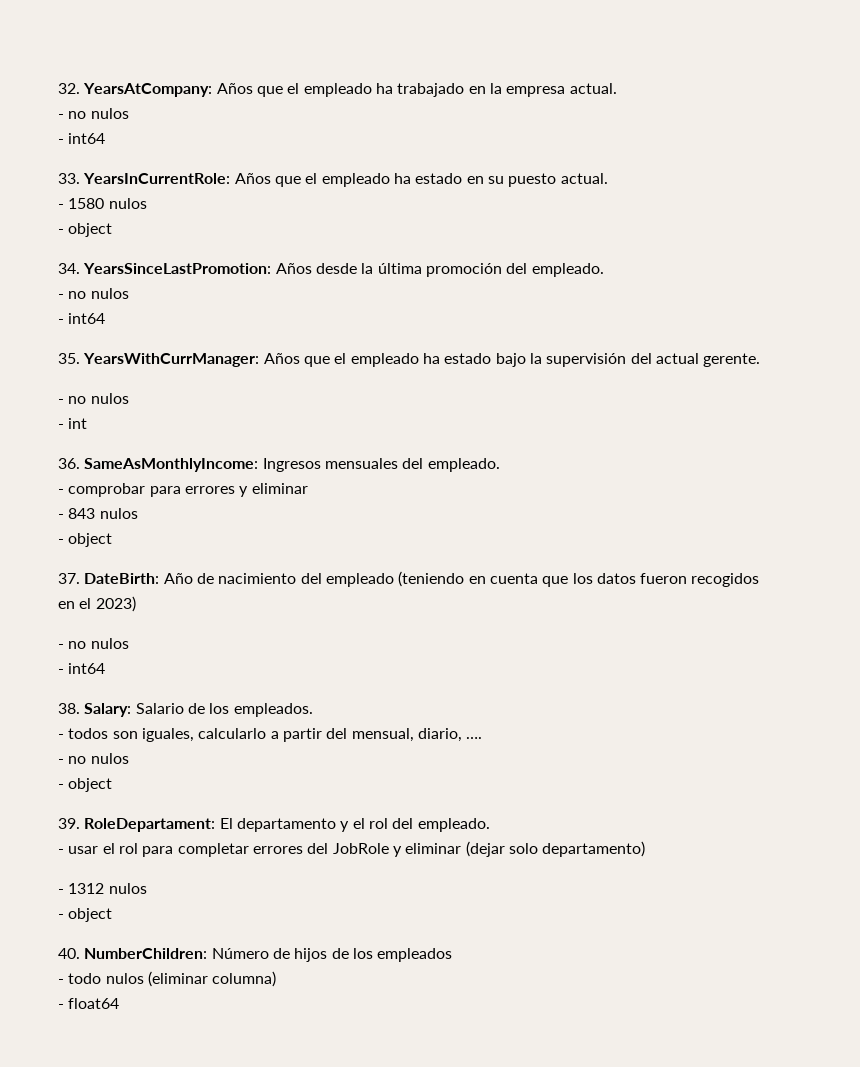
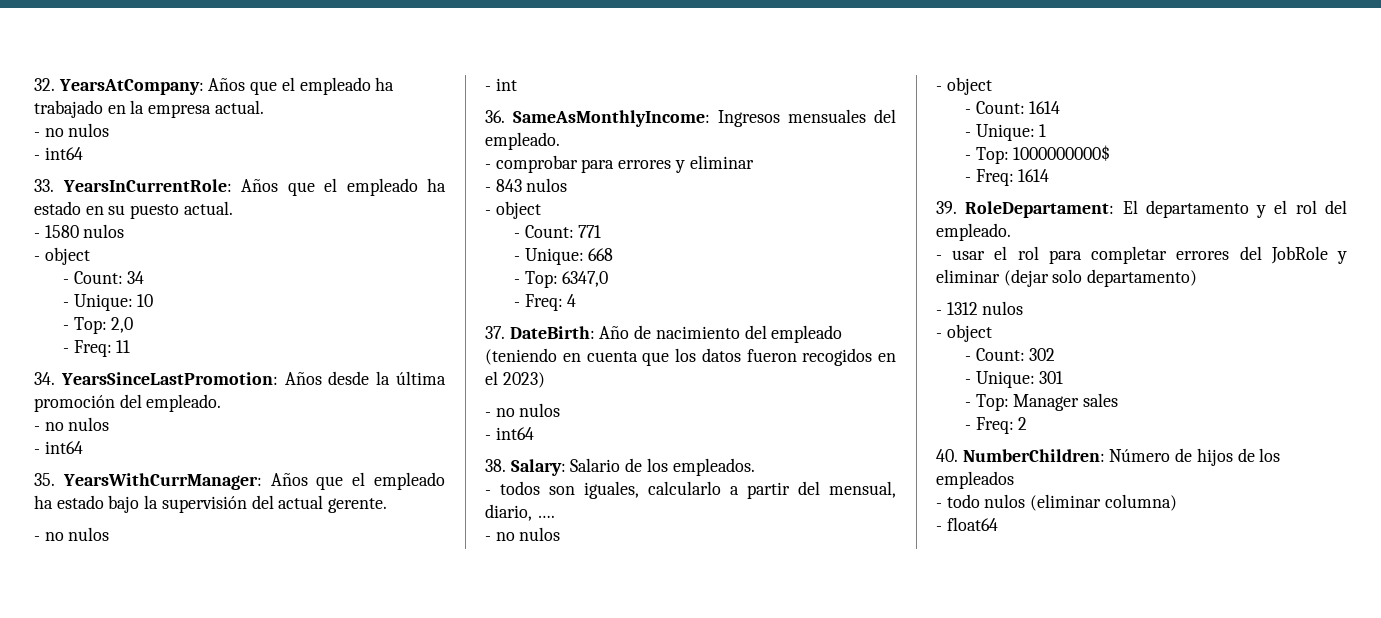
(113, 230) none -> [62,271,145,284] [62,294,154,311] [62,317,134,334] [62,340,131,357] // - Count: 34 // - Unique: 10 // - Top: 2,0 // - Freq: 11
(113, 540) none -> [513,225,602,238] [513,248,614,265] [513,271,609,288] [513,294,577,311] // - Count: 771 // - Unique: 668 // - Top: 6347,0 // - Freq: 4
(113, 785) none -> [964,101,1061,114] [964,124,1047,141] [964,145,1111,164] [964,169,1050,186] // - Count: 1614 // - Unique: 1 // - Top: 1000000000$ // - Freq: 1614
(113, 915) none -> [964,348,1056,361] [964,371,1064,388] [964,393,1119,411] [964,417,1028,434] // - Count: 302 // - Unique: 301 // - Top: Manager sales // - Freq: 2

